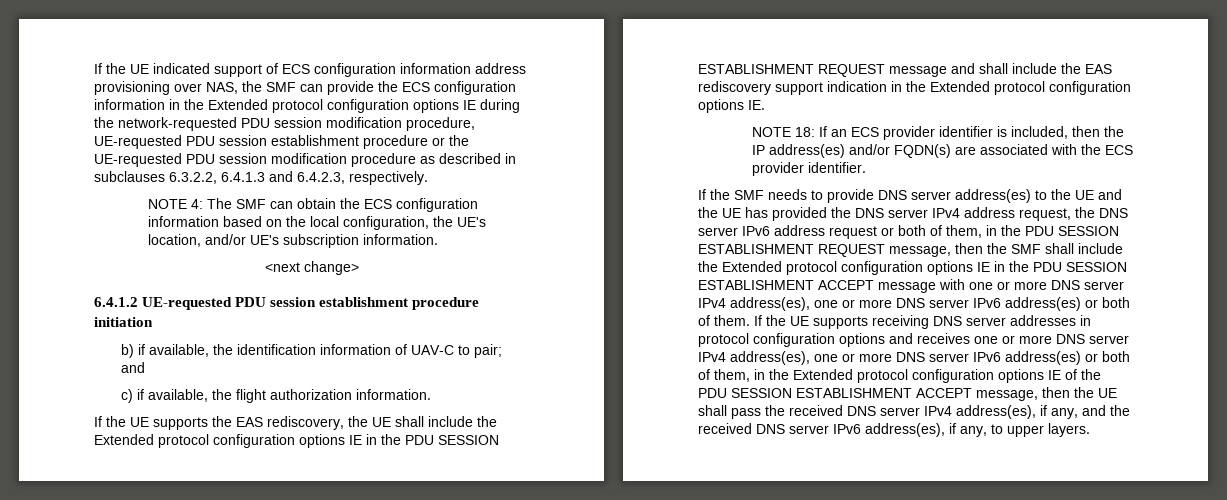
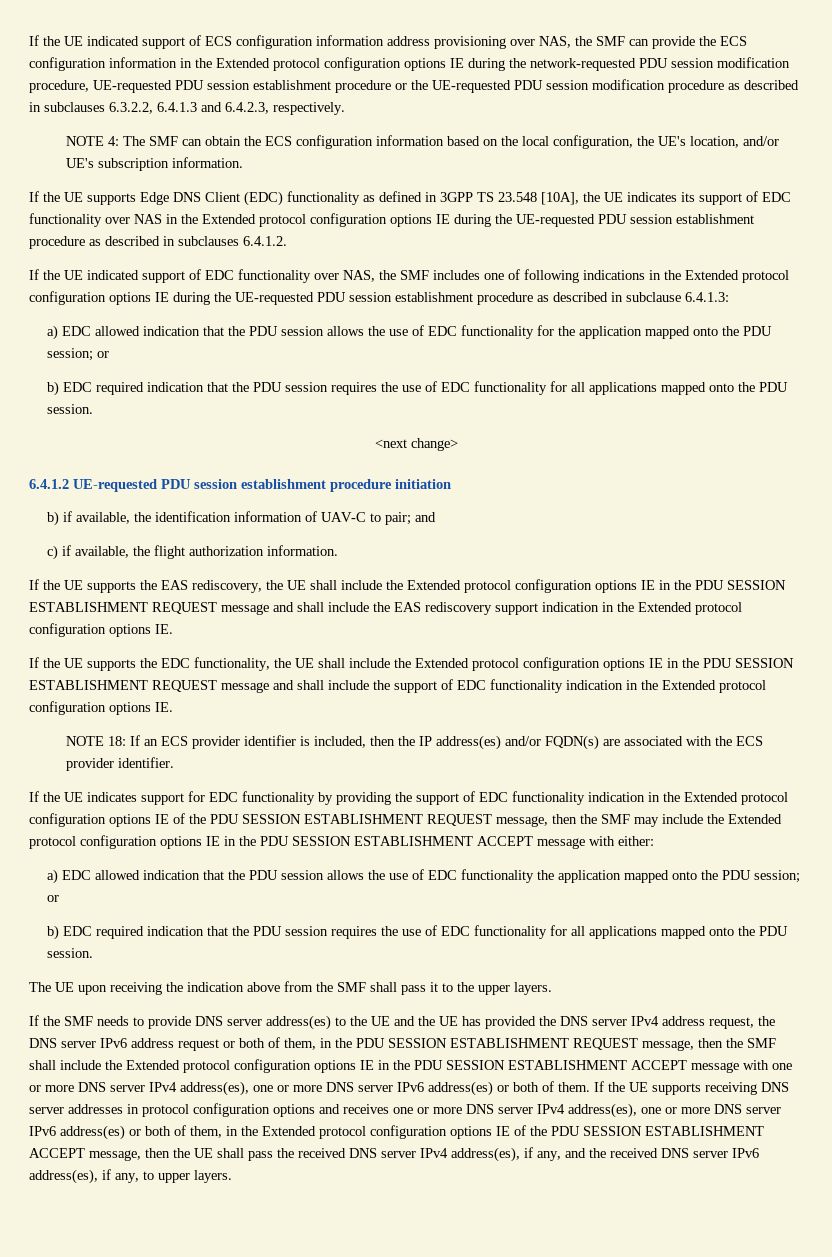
(438, 239) none -> [29,191,791,206] [29,213,754,227] [29,236,287,249] [29,269,789,283] [29,291,729,305] [47,325,773,340] [47,348,110,361] [47,381,789,396] [47,404,94,414] // If the UE supports Edge DNS Client (EDC) functionality as defined in 3GPP TS 23.548 [10A], the UE indicates its support of EDC functionality over NAS in the Extended protocol configuration options IE during the UE-requested PDU session establishment procedure as described in subclauses 6.4.1.2. // If the UE indicated support of EDC functionality over NAS, the SMF includes one of following indications in the Extended protocol configuration options IE during the UE-requested PDU session establishment procedure as described in subclause 6.4.1.3: // a) EDC allowed indication that the PDU session allows the use of EDC functionality for the application mapped onto the PDU session; or // b) EDC required indication that the PDU session requires the use of EDC functionality for all applications mapped onto the PDU session.
(765, 105) none -> [29,657,794,671] [29,679,766,693] [29,701,173,715] // If the UE supports the EDC functionality, the UE shall include the Extended protocol configuration options IE in the PDU SESSION ESTABLISHMENT REQUEST message and shall include the support of EDC functionality indication in the Extended protocol configuration options IE.
(866, 167) none -> [29,791,788,805] [29,813,782,827] [29,835,654,849] [47,869,801,884] [47,895,60,902] [47,925,789,940] [47,948,94,958] [29,981,552,995] // If the UE indicates support for EDC functionality by providing the support of EDC functionality indication in the Extended protocol configuration options IE of the PDU SESSION ESTABLISHMENT REQUEST message, then the SMF may include the Extended protocol configuration options IE in the PDU SESSION ESTABLISHMENT ACCEPT message with either: // a) EDC allowed indication that the PDU session allows the use of EDC functionality the application mapped onto the PDU session; or // b) EDC required indication that the PDU session requires the use of EDC functionality for all applications mapped onto the PDU session. // The UE upon receiving the indication above from the SMF shall pass it to the upper layers.

